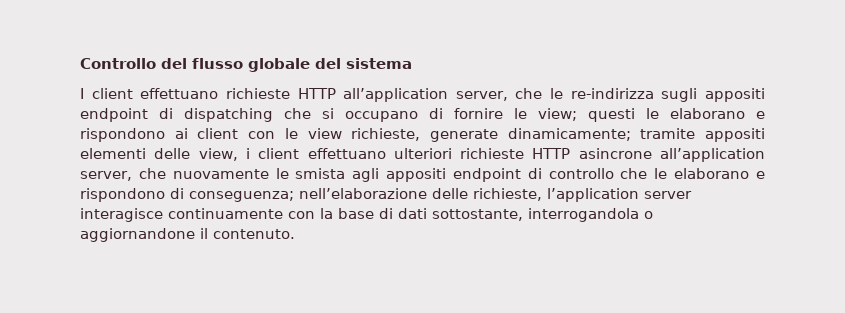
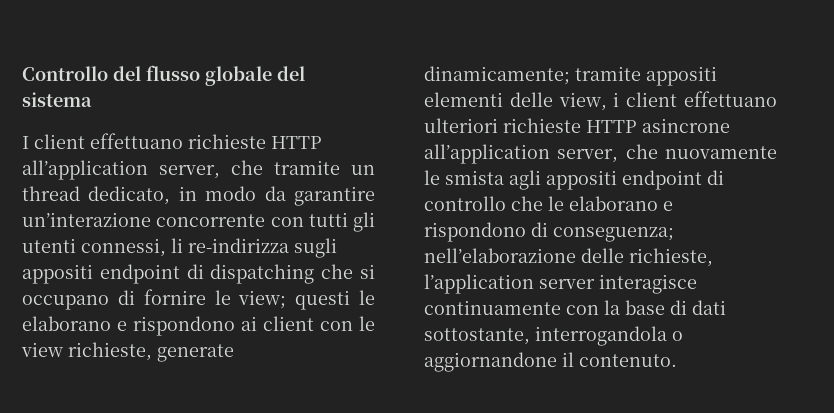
[550,88,564,99] le -> [274,160,375,175] [22,186,375,206] [22,212,375,232] [22,238,183,257] tramite un thread dedicato, in modo da garantire un’interazione concorrente con tutti gli utenti connessi, li

